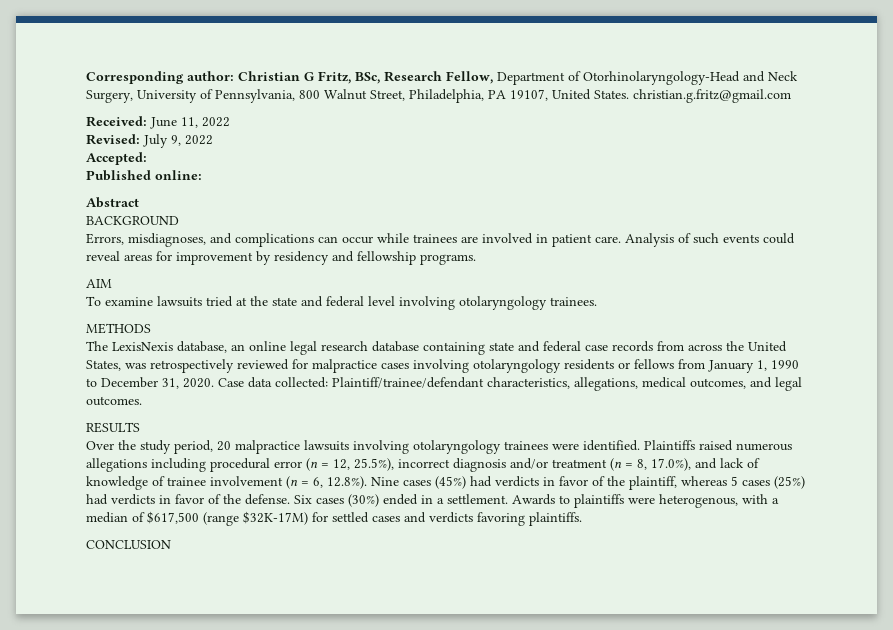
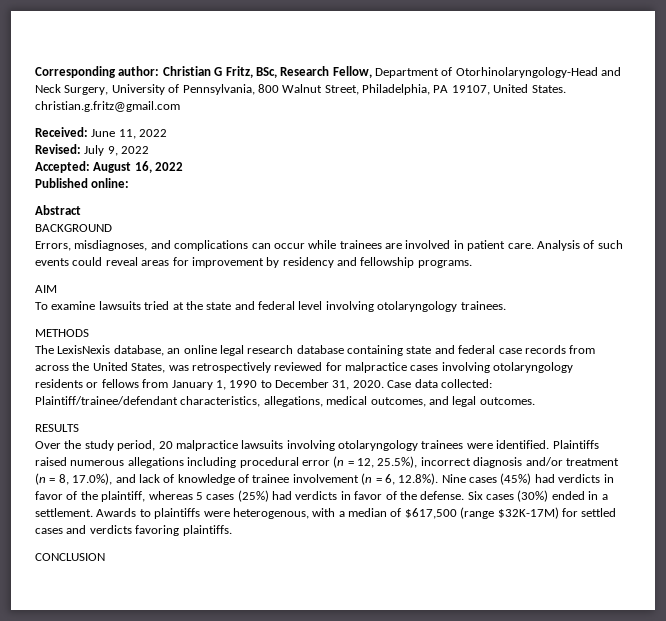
(147, 158) none -> [93,161,184,173] August 16, 2022

